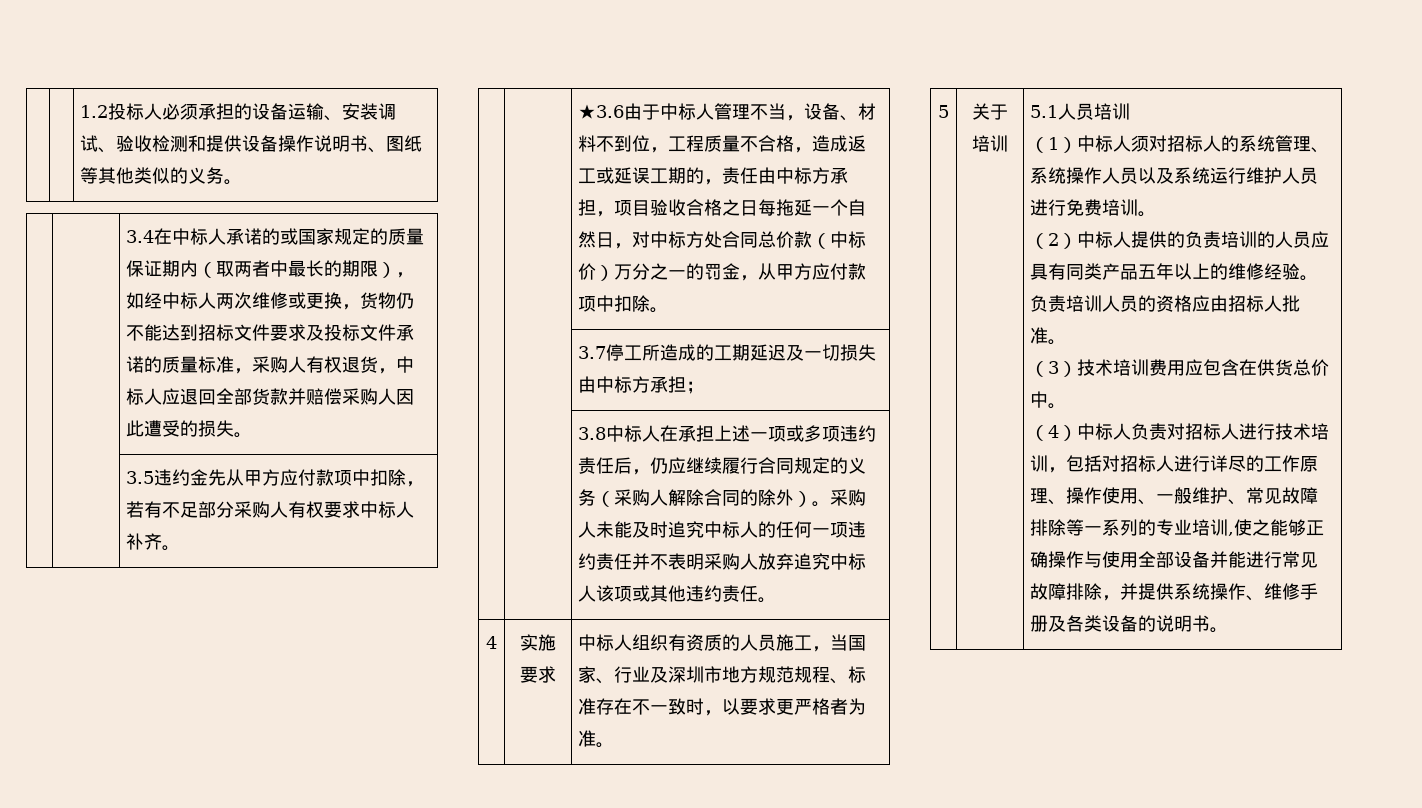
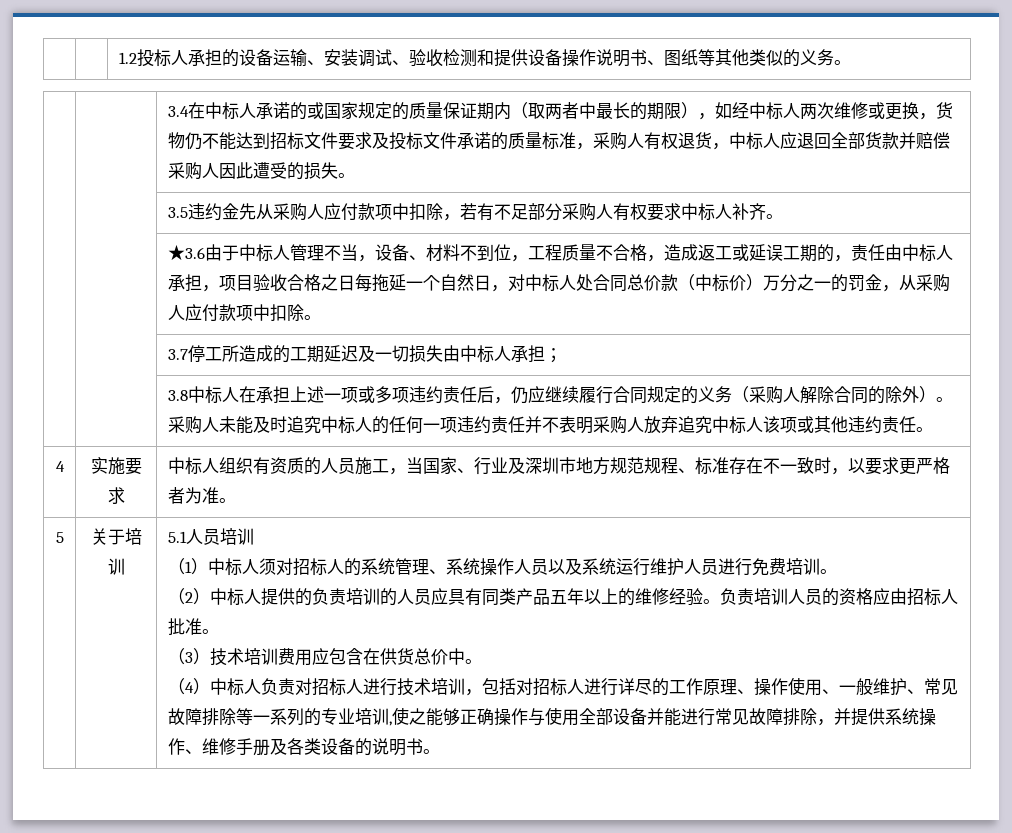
[162,103,199,120] 必须 -> (188, 57) none
[244,469,281,486] 甲方 -> [272,203,324,221] 采购人
[812,167,831,184] 方 -> [935,245,953,260] 人
[686,231,705,248] 方 -> [558,275,576,290] 人
[776,263,813,280] 甲方 -> [915,274,950,292] [167,305,185,320] 采购人
[632,376,651,393] 方 -> [493,346,511,361] 人

